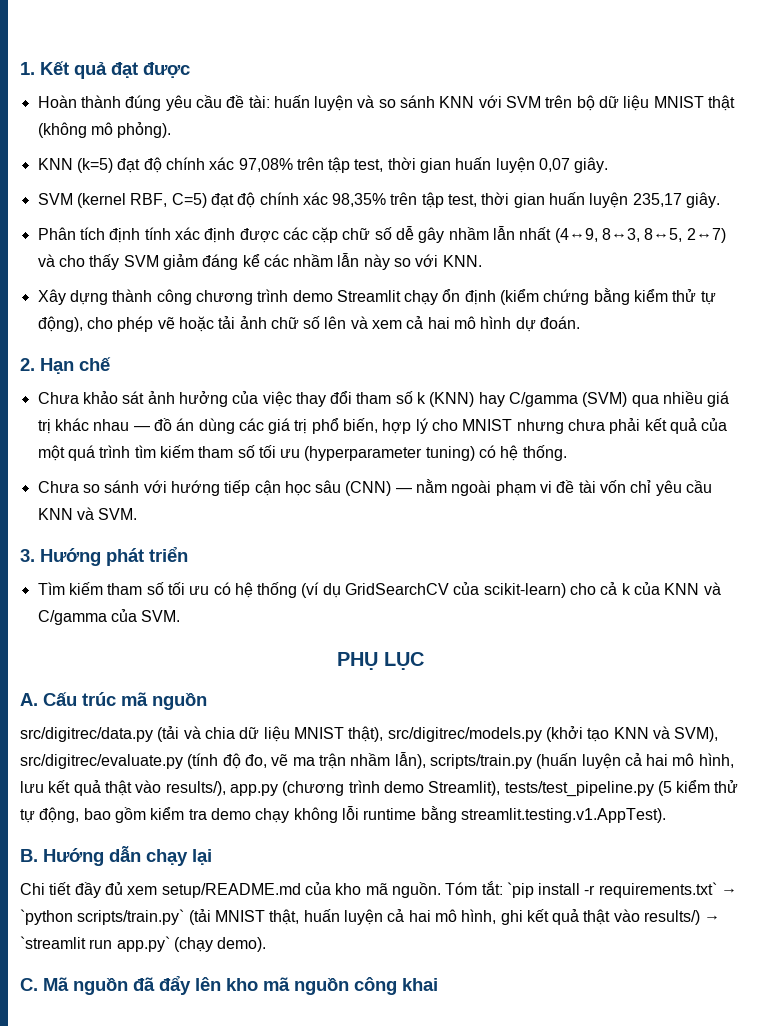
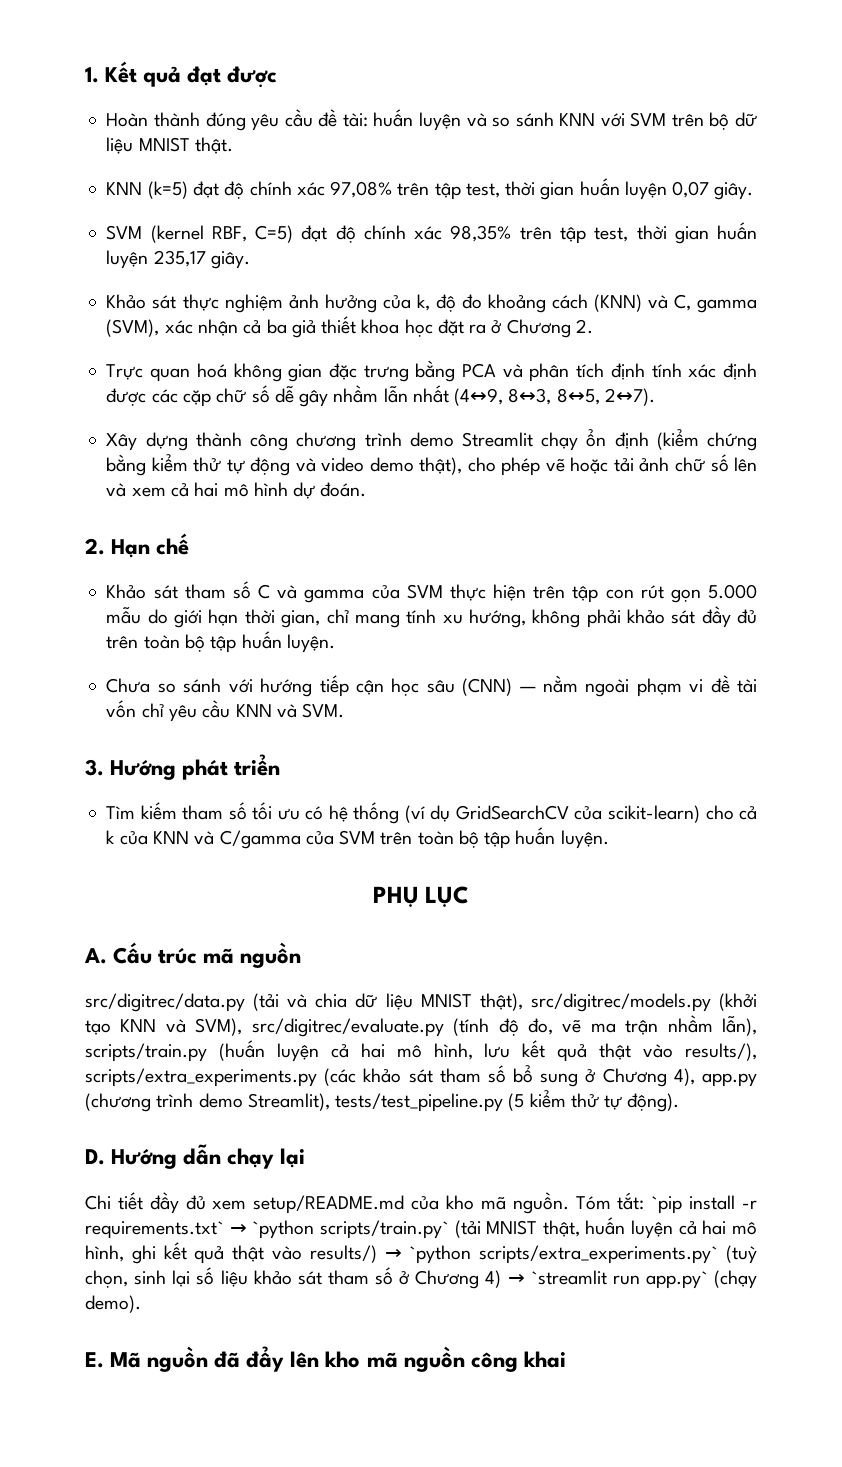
[708,95,736,111] [37,122,172,138] thật (không mô phỏng). -> [194,137,233,154] thật.
[37,227,76,240] Phân -> [106,294,757,313] [106,316,593,338] [106,360,570,382] Khảo sát thực nghiệm ảnh hưởng của k, độ đo khoảng cách (KNN) và C, gamma (SVM), xác nhận cả ba giả thiết khoa học đặt ra ở Chương 2. // Trực quan hoá không gian đặc trưng bằng PCA và phân
[686,228,726,243] [37,253,482,270] 2↔7) và cho thấy SVM giảm đáng kể các nhầm lẫn này so với KNN. -> [604,388,655,406] 2↔7).
[37,316,83,332] động), -> [250,457,463,476] động và video demo thật),
[37,391,730,407] [37,418,728,434] [37,445,567,461] Chưa khảo sát ảnh hưởng của việc thay đổi tham số k (KNN) hay C/gamma (SVM) qua nhiều giá trị khác nhau — đồ án dùng các giá trị phổ biến, hợp lý cho MNIST nhưng chưa phải kết quả của một quá trình tìm kiếm tham số tối ưu (hyperparameter tuning) có hệ thống. -> [106,581,757,603] [106,606,757,628] [106,631,335,653] Khảo sát tham số C và gamma của SVM thực hiện trên tập con rút gọn 5.000 mẫu do giới hạn thời gian, chỉ mang tính xu hướng, không phải khảo sát đầy đủ trên toàn bộ tập huấn luyện.
[141,610,181,622] SVM. -> [339,827,609,849] SVM trên toàn bộ tập huấn luyện.
(226, 788) none -> [85,1065,695,1087] scripts/extra_experiments.py (các khảo sát tham số bổ sung ở Chương 4),
[39,806,666,823] [20,849,38,862] động, bao gồm kiểm tra demo chạy không lỗi runtime bằng streamlit.testing.v1.AppTest). // B. -> [627,1093,680,1112] [85,1149,105,1165] động). // D.
(721, 918) none -> [409,1245,757,1264] [85,1267,525,1289] `python scripts/extra_experiments.py` (tuỳ chọn, sinh lại số liệu khảo sát tham số ở Chương 4) →
[20,978,38,991] C. -> [85,1352,104,1368] E.

